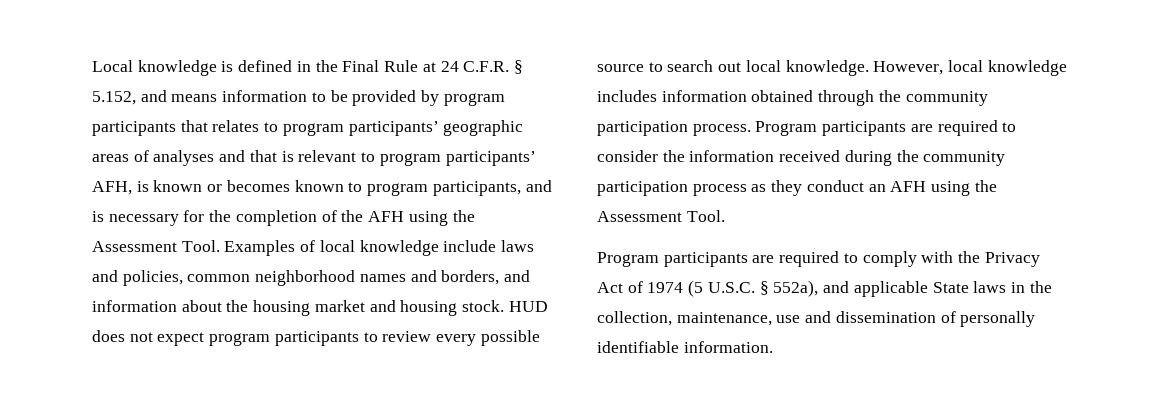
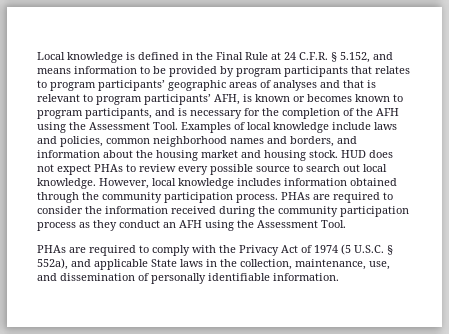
[209,331,359,346] program participants -> [94,164,123,172] PHAs
[755,121,907,136] Program participants -> [281,192,310,200] PHAs
[597,252,748,267] Program participants -> [37,245,66,253] PHAs
[776,315,801,323] use -> [369,261,390,270] use,

